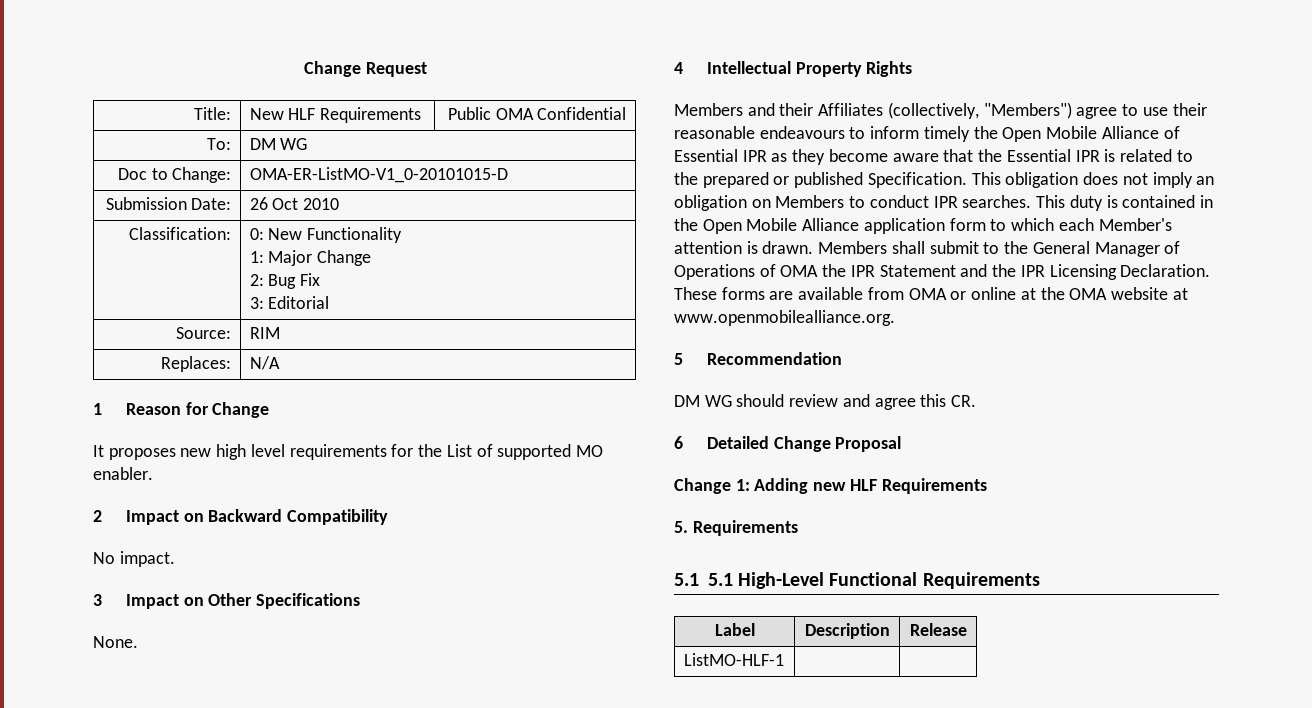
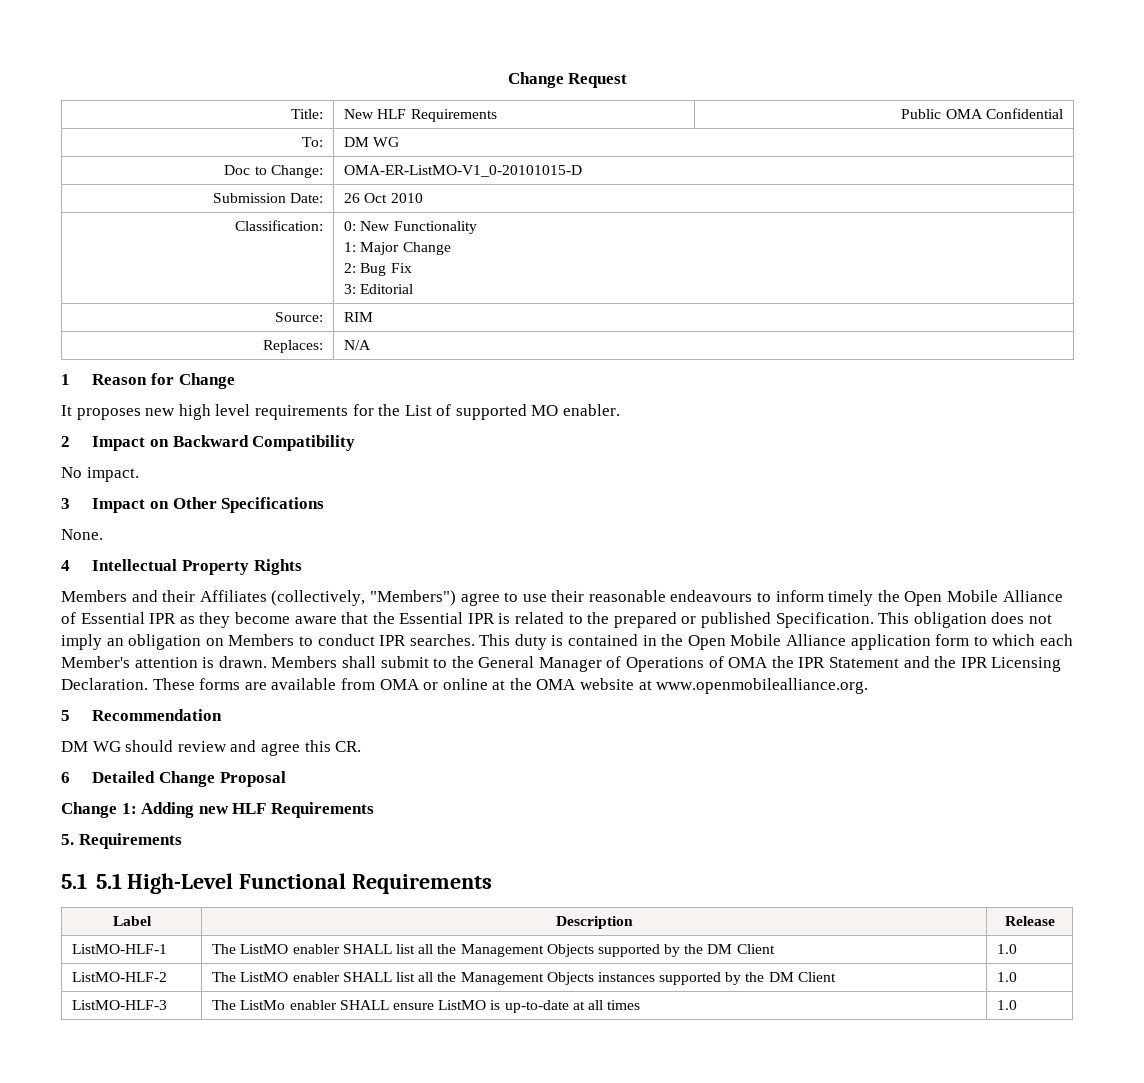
(784, 659) | -> [212,944,775,957] [997,944,1018,954] [72,972,168,982] [212,972,836,985] [997,972,1018,982] [72,1000,168,1010] [212,1000,641,1013] [997,1000,1018,1010] The ListMO enabler SHALL list all the Management Objects supported by the DM Client | 1.0 // ListMO-HLF-2 | The ListMO enabler SHALL list all the Management Objects instances supported by the DM Client | 1.0 // ListMO-HLF-3 | The ListMo enabler SHALL ensure ListMO is up-to-date at all times | 1.0

